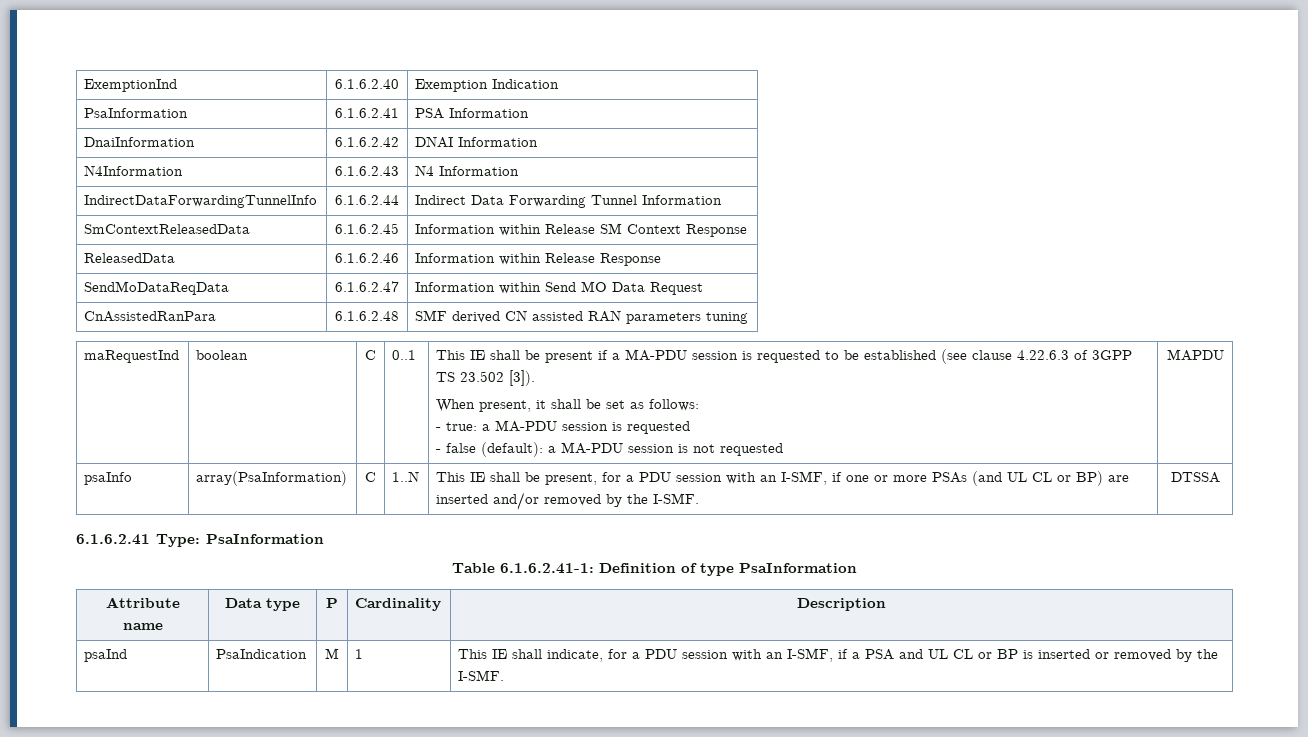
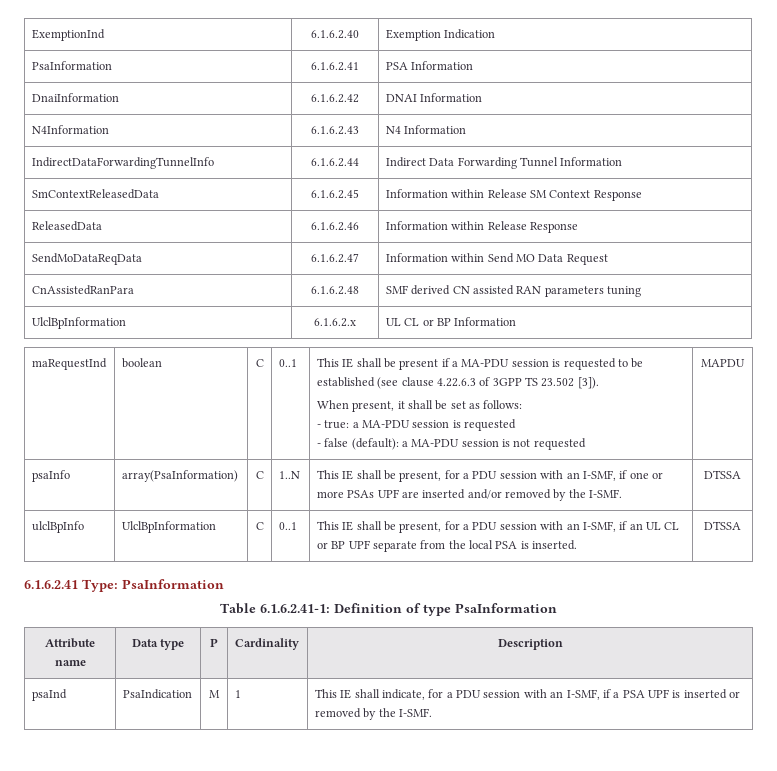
(749, 318) none -> [31,317,126,329] [314,318,356,327] [385,317,517,326] // UlclBpInformation | 6.1.6.2.x | UL CL or BP Information
[972,471,1104,486] (and UL CL or BP) -> [377,489,399,498] UPF
(1220, 477) none -> [31,521,84,533] [121,521,216,533] [255,522,264,530] [278,522,297,530] [316,521,680,533] [316,540,578,552] [704,521,741,530] // ulclBpInfo | UlclBpInformation | C | 0..1 | This IE shall be present, for a PDU session with an I-SMF, if an UL CL or BP UPF separate from the local PSA is inserted. | DTSSA
[899,649,1019,659] and UL CL or BP -> [648,689,670,698] UPF

